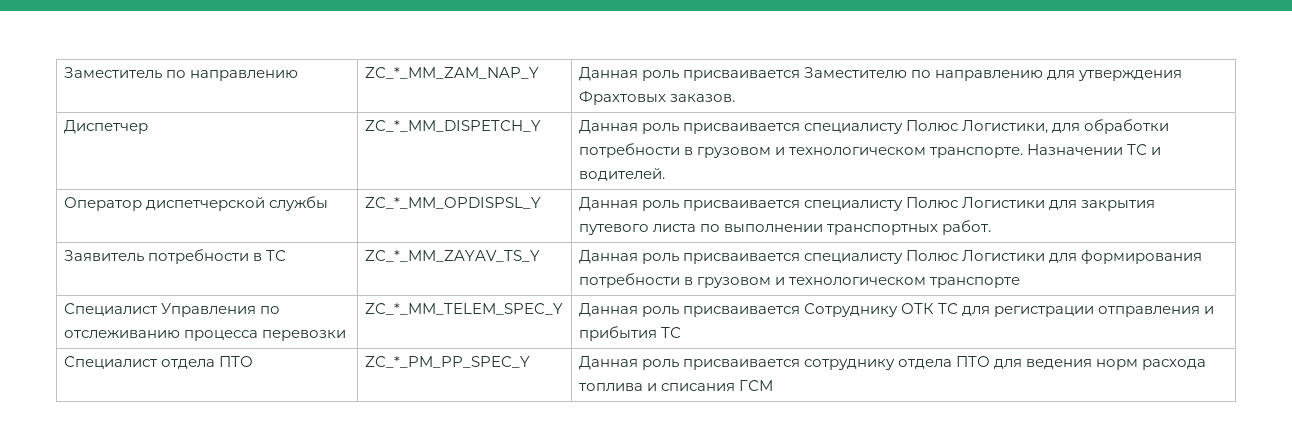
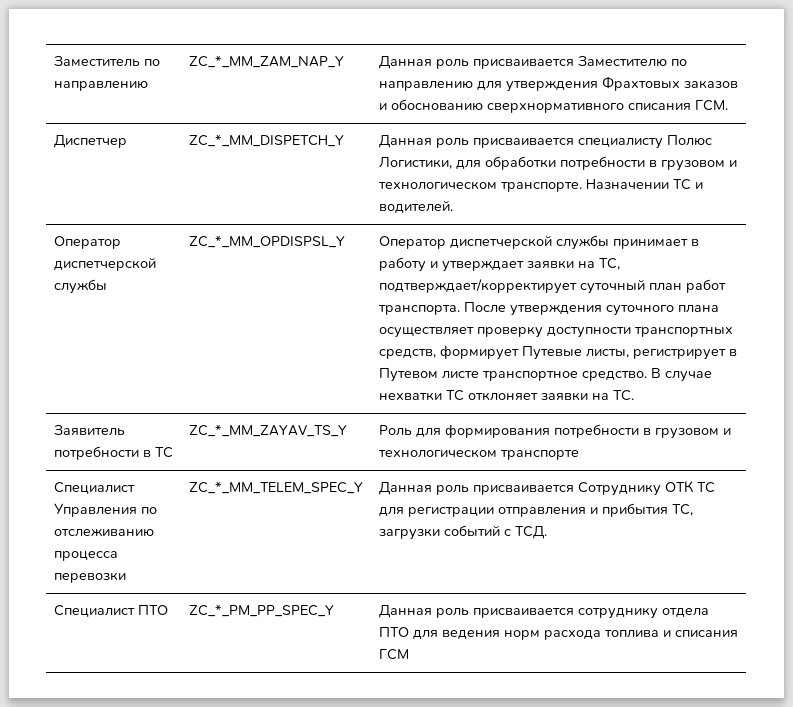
[669,94,735,102] заказов. -> [683,80,738,89] [378,99,728,113] заказов и обоснованию сверхнормативного списания ГСМ.
[578,197,1156,211] [578,220,991,235] Данная роль присваивается специалисту Полюс Логистики для закрытия путевого листа по выполнении транспортных работ. -> [378,235,699,250] [378,257,620,272] [378,279,726,294] [377,301,719,316] [378,326,733,338] [378,345,737,360] [378,367,712,382] [378,390,634,401] Оператор диспетчерской службы принимает в работу и утверждает заявки на ТС, подтверждает/корректирует суточный план работ транспорта. После утверждения суточного плана осуществляет проверку доступности транспортных средств, формирует Путевые листы, регистрирует в Путевом листе транспортное средство. В случае нехватки ТС отклоняет заявки на ТС.
[578,250,1045,264] Данная роль присваивается специалисту Полюс Логистики -> [378,425,412,436] Роль
[660,327,681,338] [63,356,215,369] ТС // Специалист отдела -> [671,504,693,516] [378,525,547,540] [53,605,135,617] ТС, загрузки событий с ТСД. // Специалист

